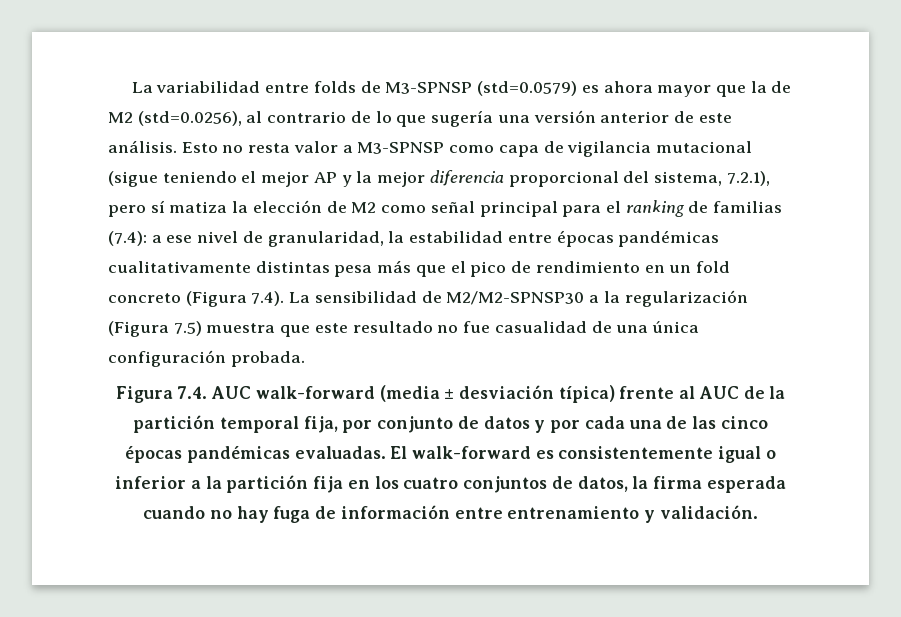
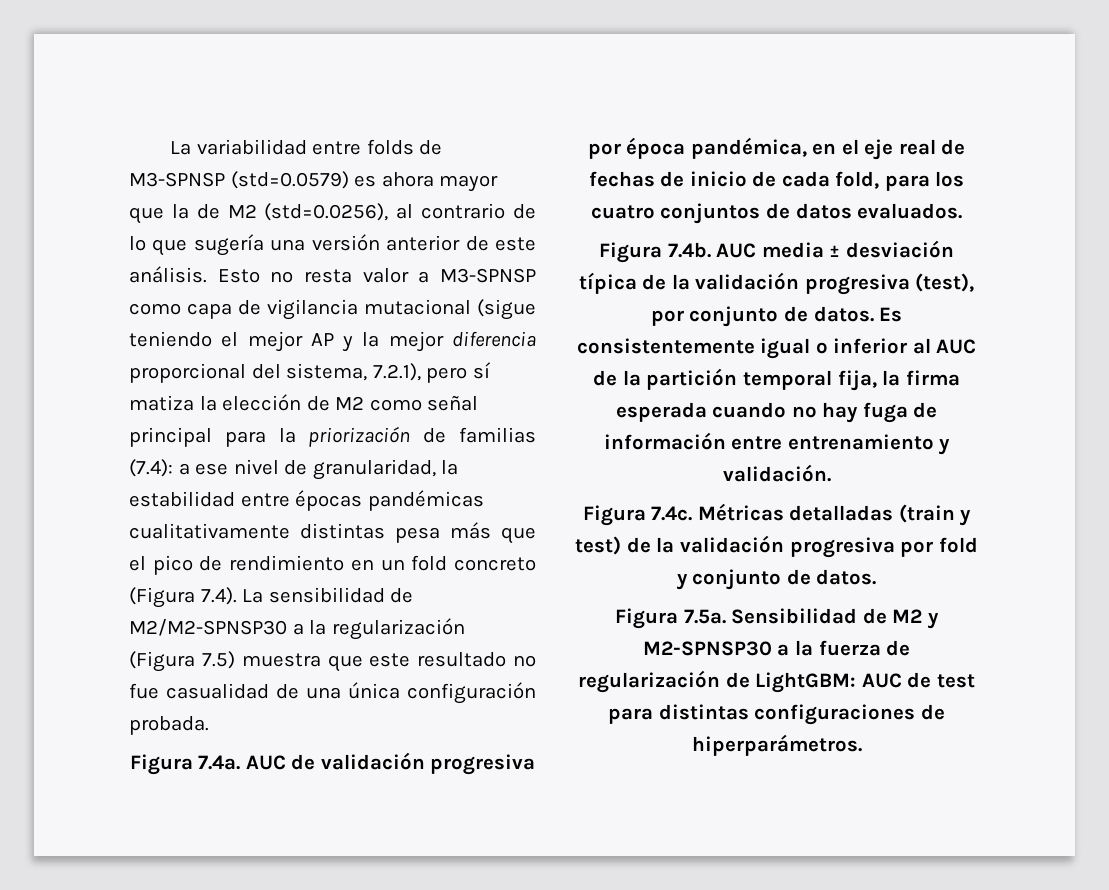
[605,200,685,217] el ranking -> [278,426,411,447] la priorización
[177,385,675,403] 7.4. AUC walk-forward (media ± desviación típica) frente -> [198,752,536,775] [587,137,966,160] [588,171,965,191] [590,203,963,224] [599,240,954,263] [578,272,975,295] [650,306,903,327] [576,338,908,359] 7.4a. AUC de validación progresiva por época pandémica, en el eje real de fechas de inicio de cada fold, para los cuatro conjuntos de datos evaluados. // Figura 7.4b. AUC media ± desviación típica de la validación progresiva (test), por conjunto de datos. Es consistentemente igual o inferior
[342,416,768,433] [125,445,776,463] [115,475,628,493] por conjunto de datos y por cada una de las cinco épocas pandémicas evaluadas. El walk-forward es consistentemente igual o inferior a la partición fija en los cuatro conjuntos de datos, -> (877, 380) none
(758, 512) none -> [582,503,972,526] [575,535,978,558] [676,569,877,590] [615,608,939,629] [642,640,911,656] [578,670,975,693] [608,704,945,725] [691,734,862,756] // Figura 7.4c. Métricas detalladas (train y test) de la validación progresiva por fold y conjunto de datos. // Figura 7.5a. Sensibilidad de M2 y M2-SPNSP30 a la fuerza de regularización de LightGBM: AUC de test para distintas configuraciones de hiperparámetros.

